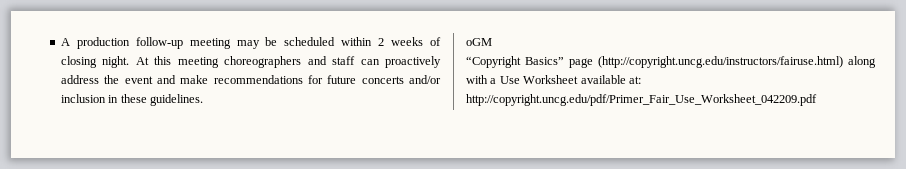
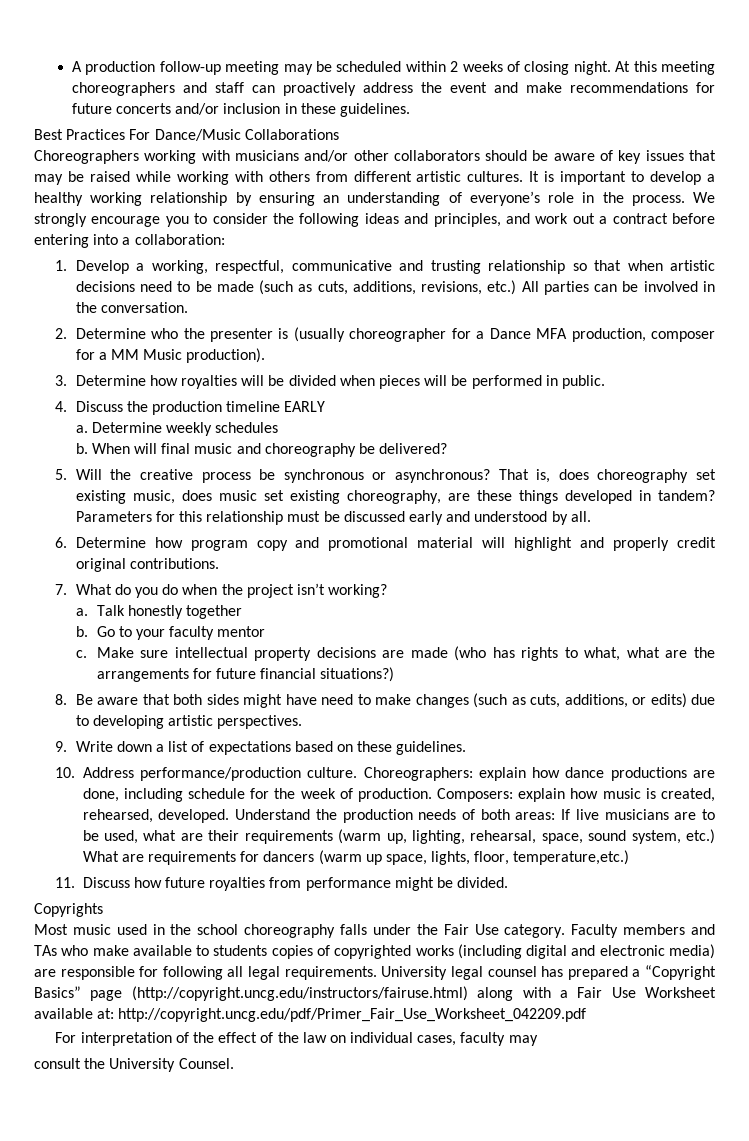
[466,38,492,46] oGM // -> [34,129,339,141] [34,150,716,164] [34,171,715,185] [34,191,716,206] [34,213,715,227] [34,234,225,248] [54,260,715,274] [75,280,715,295] [75,302,188,313] [54,327,715,342] [75,348,266,363] [54,375,605,389] [54,401,326,415] [75,422,279,436] [75,443,448,457] [54,469,716,483] [75,490,716,504] [75,511,591,525] [54,537,716,551] [75,558,219,572] [54,583,388,598] [75,605,242,619] [75,626,266,640] [75,646,715,661] [96,667,395,682] [54,693,716,708] [75,715,303,729] [54,741,467,755] [54,767,715,781] [82,788,716,802] [82,809,716,823] [82,829,715,844] [82,850,630,865] [54,877,509,891] [34,903,103,917] [34,924,716,938] [34,944,716,959] [34,966,641,980] Best Practices For Dance/Music Collaborations // Choreographers working with musicians and/or other collaborators should be aware of key issues that may be raised while working with others from different artistic cultures. It is important to develop a healthy working relationship by ensuring an understanding of everyone’s role in the process. We strongly encourage you to consider the following ideas and principles, and work out a contract before entering into a collaboration: // 1. Develop a working, respectful, communicative and trusting relationship so that when artistic decisions need to be made (such as cuts, additions, revisions, etc.) All parties can be involved in the conversation. // 2. Determine who the presenter is (usually choreographer for a Dance MFA production, composer for a MM Music production). // 3. Determine how royalties will be divided when pieces will be performed in public. // 4. Discuss the production timeline EARLY // a. Determine weekly schedules // b. When will final music and choreography be delivered? // 5. Will the creative process be synchronous or asynchronous? That is, does choreography set existing music, does music set existing choreography, are these things developed in tandem? Parameters for this relationship must be discussed early and understood by all. // 6. Determine how program copy and promotional material will highlight and properly credit original contributions. // 7. What do you do when the project isn’t working? // a. Talk honestly together // b. Go to your faculty mentor // c. Make sure intellectual property decisions are made (who has rights to what, what are the arrangements for future financial situations?) // 8. Be aware that both sides might have need to make changes (such as cuts, additions, or edits) due to developing artistic perspectives. // 9. Write down a list of expectations based on these guidelines. // 10. Address performance/production culture. Choreographers: explain how dance productions are done, including schedule for the week of production. Composers: explain how music is created, rehearsed, developed. Understand the production needs of both areas: If live musicians are to be used, what are their requirements (warm up, lighting, rehearsal, space, sound system, etc.) What are requirements for dancers (warm up space, lights, floor, temperature,etc.) // 11. Discuss how future royalties from performance might be divided. // Copyrights // Most music used in the school choreography falls under the Fair Use category. Faculty members and TAs who make available to students copies of copyrighted works (including digital and electronic media) are responsible for following all legal requirements. University legal counsel has prepared a
(497, 81) none -> [577,987,603,998] Fair
(817, 100) none -> [55,1032,538,1046] [34,1058,234,1072] // For interpretation of the effect of the law on individual cases, faculty may // consult the University Counsel.

